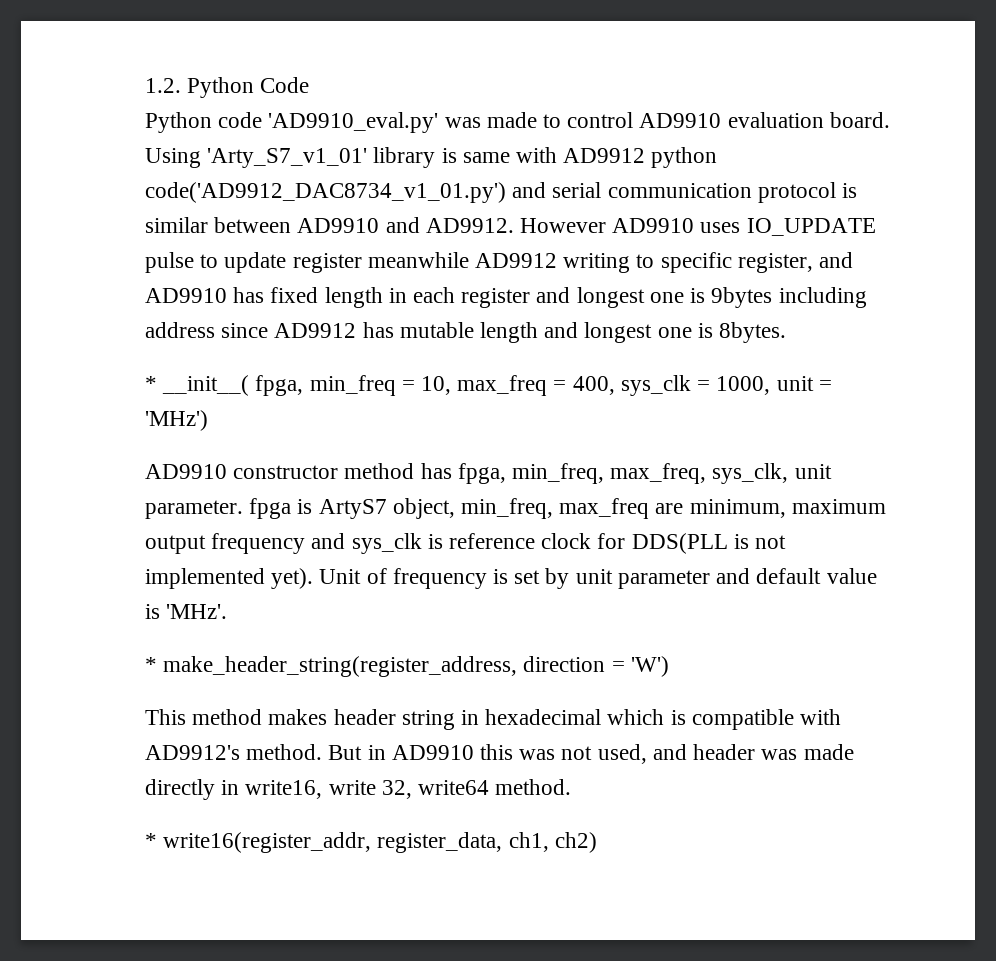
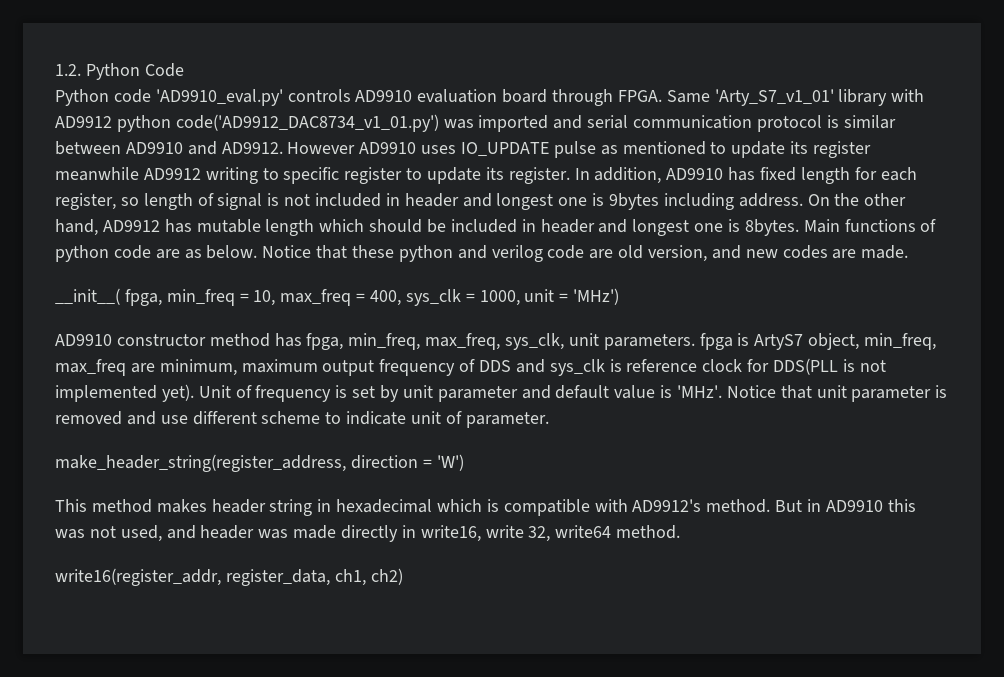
[444,112,890,128] [145,147,510,168] was made to control AD9910 evaluation board. Using 'Arty_S7_v1_01' library is same -> [287,89,888,106] controls AD9910 evaluation board through FPGA. Same 'Arty_S7_v1_01' library
(506, 192) none -> [443,115,549,132] was imported
[200,252,287,273] to update -> [600,141,809,158] as mentioned to update its
[737,252,854,273] [145,287,531,308] register, and AD9910 has fixed length in each register -> [344,167,917,184] [55,193,459,210] register to update its register. In addition, AD9910 has fixed length for each register, so length of signal is not included in header
[145,322,539,343] address since AD9912 has mutable length -> [738,193,907,207] [55,219,595,236] address. On the other hand, AD9912 has mutable length which should be included in header
[145,376,157,391] // * -> [803,219,937,233] [55,245,909,262] Main functions of python code are as below. Notice that these python and verilog code are old version, and new codes are made. //
[145,500,243,519] parameter. -> [603,334,695,350] parameters.
(306, 543) none -> [459,359,512,372] of DDS
[145,657,157,672] // * -> [726,385,948,402] [55,411,549,428] Notice that unit parameter is removed and use different scheme to indicate unit of parameter. //
[145,833,157,848] * -> (681, 532) none

